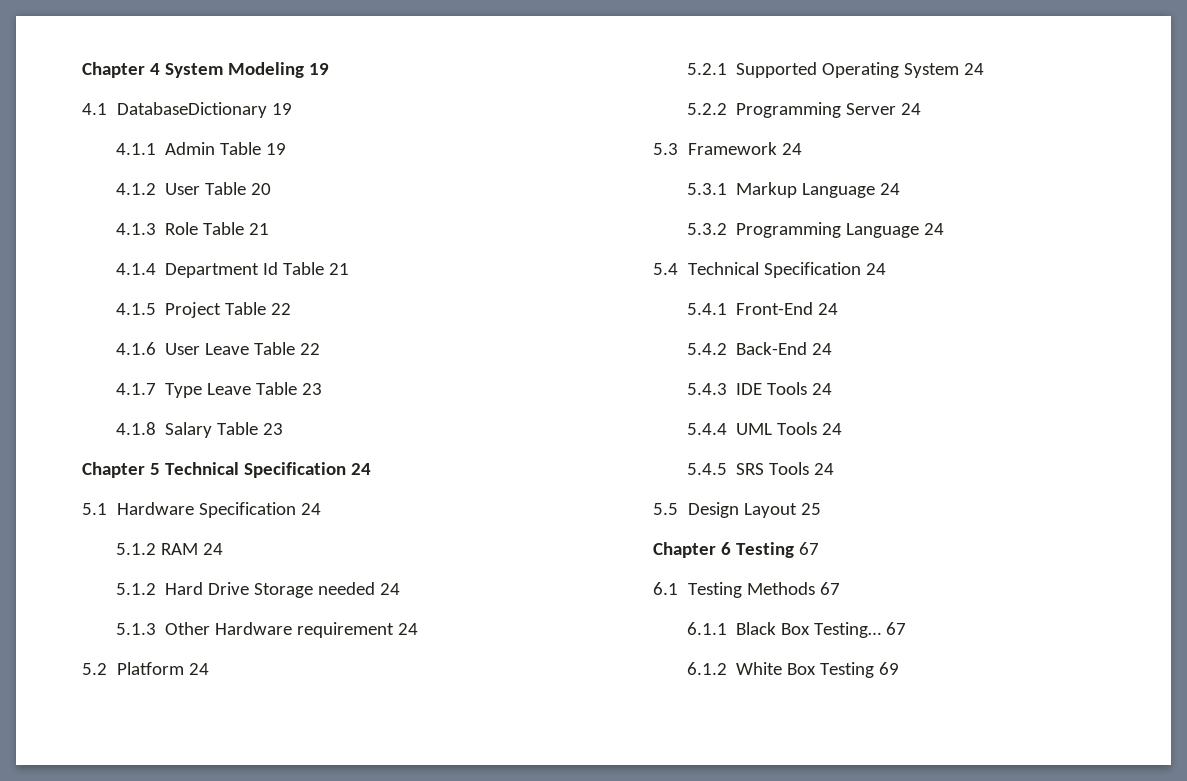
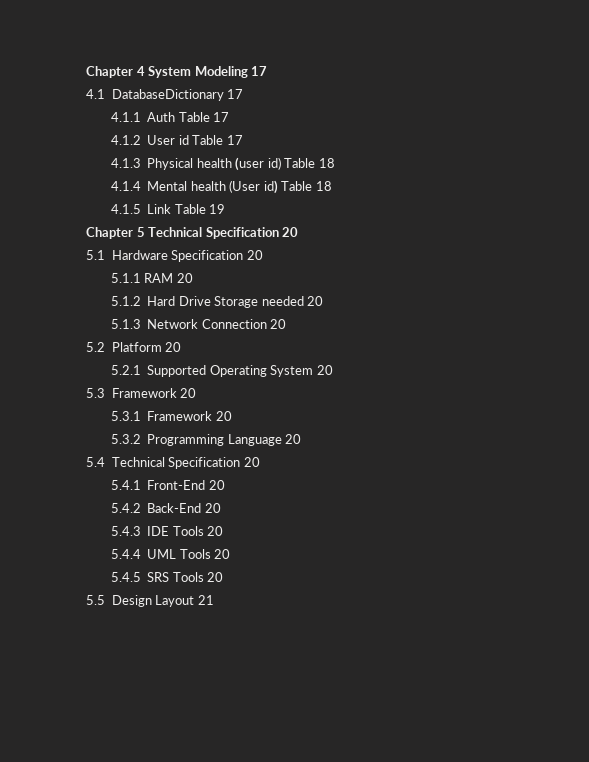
[309,63,330,75] 19 -> [251,66,268,76] 17
[271,103,292,115] 19 -> [227,89,244,99] 17
[165,142,287,155] Admin Table 19 -> [147,112,230,122] Auth Table 17
[205,182,272,195] [115,222,270,235] [115,262,350,278] [115,302,292,318] [115,342,321,355] [115,382,323,398] [115,422,284,438] Table 20 // 4.1.3 Role Table 21 // 4.1.4 Department Id Table 21 // 4.1.5 Project Table 22 // 4.1.6 User Leave Table 22 // 4.1.7 Type Leave Table 23 // 4.1.8 Salary Table 23 -> [178,135,243,145] [110,157,335,171] [110,180,332,194] [110,204,226,214] id Table 17 // 4.1.3 Physical health (user id) Table 18 // 4.1.4 Mental health (User id) Table 18 // 4.1.5 Link Table 19
[351,463,372,475] 24 -> [282,227,299,237] 20
[300,503,321,515] [115,543,223,555] 24 // 5.1.2 RAM 24 -> [246,250,263,260] [110,273,193,283] 20 // 5.1.1 RAM 20
[380,583,401,595] 24 -> [307,296,324,306] 20
[165,622,419,638] Other Hardware requirement 24 -> [147,319,287,329] Network Connection 20
[188,663,209,675] 24 -> [165,342,182,352] 20
[964,63,985,75] [686,102,922,118] 24 // 5.2.2 Programming Server 24 -> [316,365,333,375] 20
[781,143,802,155] 24 -> [180,388,197,398] 20
[736,182,901,198] Markup Language 24 -> [147,411,232,421] Framework 20
[924,223,945,235] 24 -> [285,434,302,444] 20
[865,263,886,275] 24 -> [243,457,260,467] 20
[818,303,839,315] 24 -> [208,480,225,490] 20
[812,343,833,355] 24 -> [204,503,221,513] 20
[812,383,833,395] 24 -> [207,526,224,536] 20
[822,423,843,435] 24 -> [214,549,231,559] 20
[814,463,835,475] 24 -> [207,572,224,582] 20
[800,503,821,515] [653,542,820,558] [653,582,840,598] [686,622,907,638] [686,662,900,678] 25 // Chapter 6 Testing 67 // 6.1 Testing Methods 67 // 6.1.1 Black Box Testing… 67 // 6.1.2 White Box Testing 69 -> [197,595,214,605] 21

